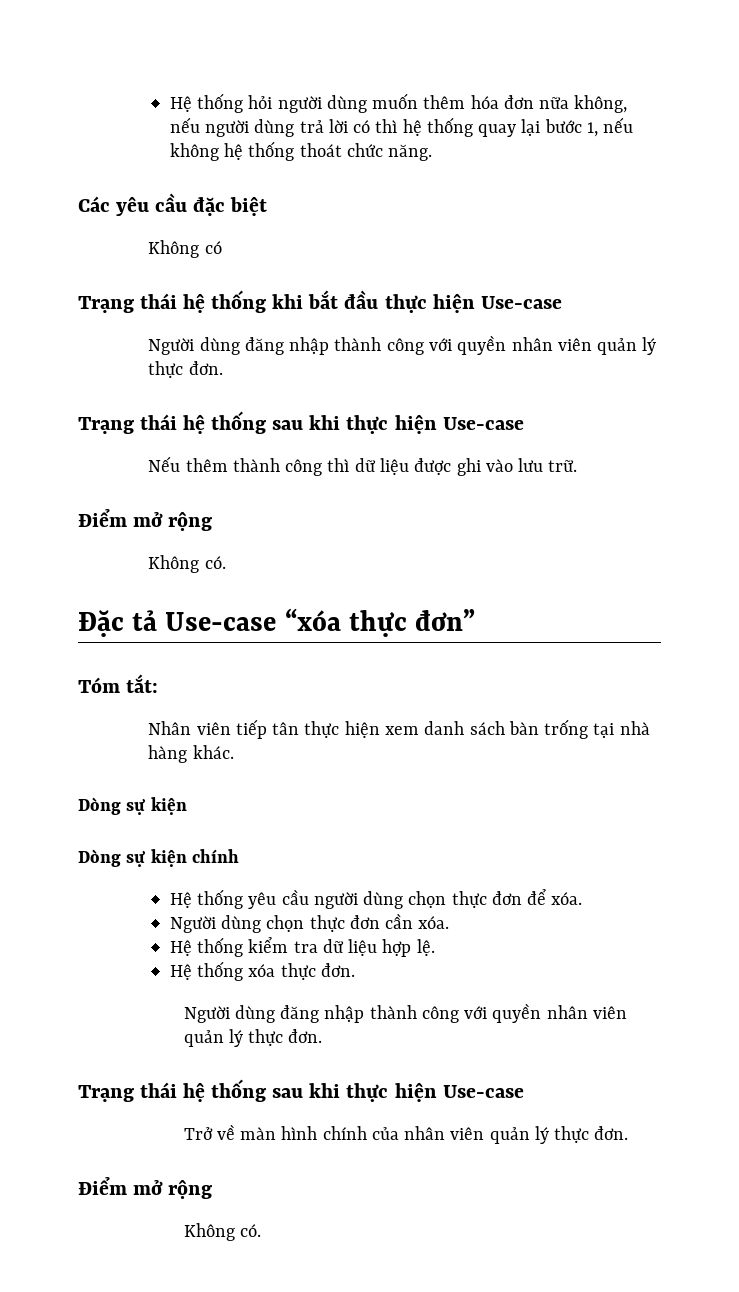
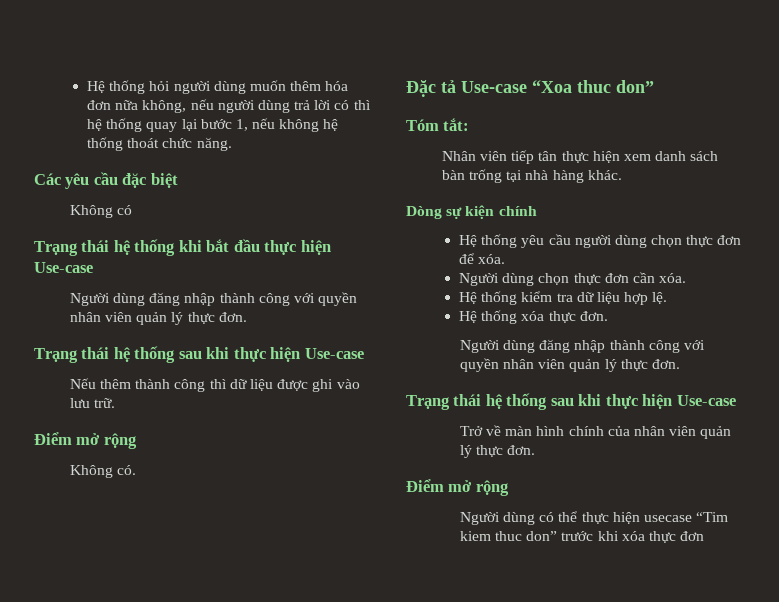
[284,608,476,637] “xóa thực đơn” -> [532,80,654,93] “Xoa thuc don”
[78,849,187,867] // Dòng sự kiện -> (495, 212) none
[183,1223,261,1241] Không có. -> [459,511,729,525] [459,531,705,543] Người dùng có thể thực hiện usecase “Tim kiem thuc don” trước khi xóa thực đơn

